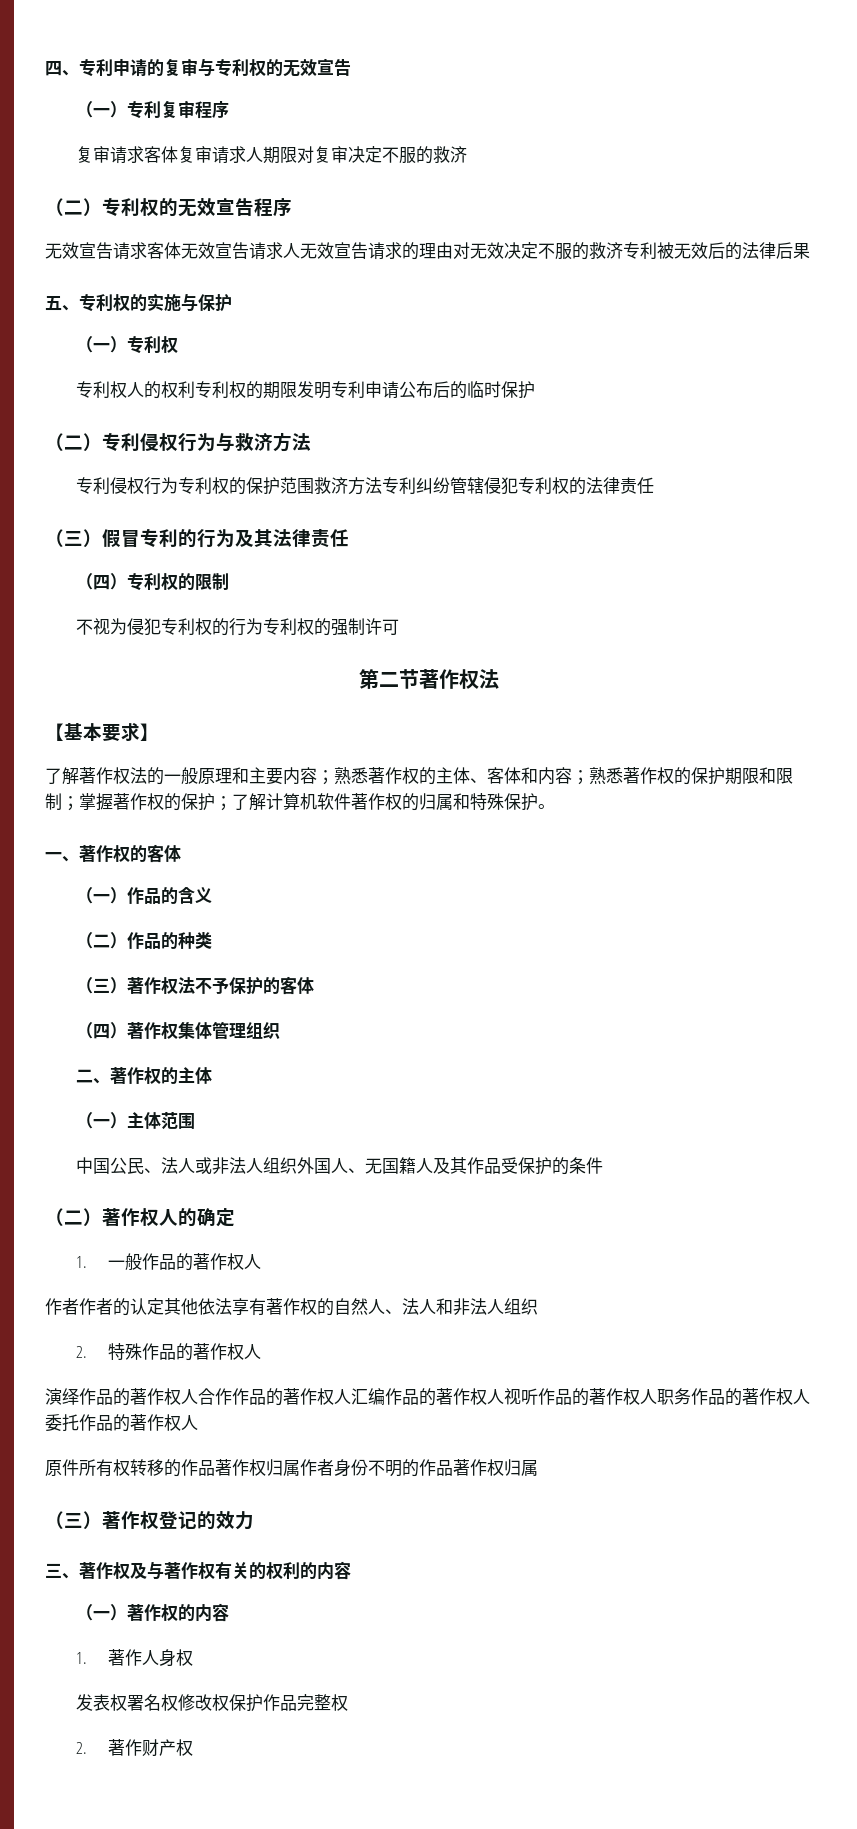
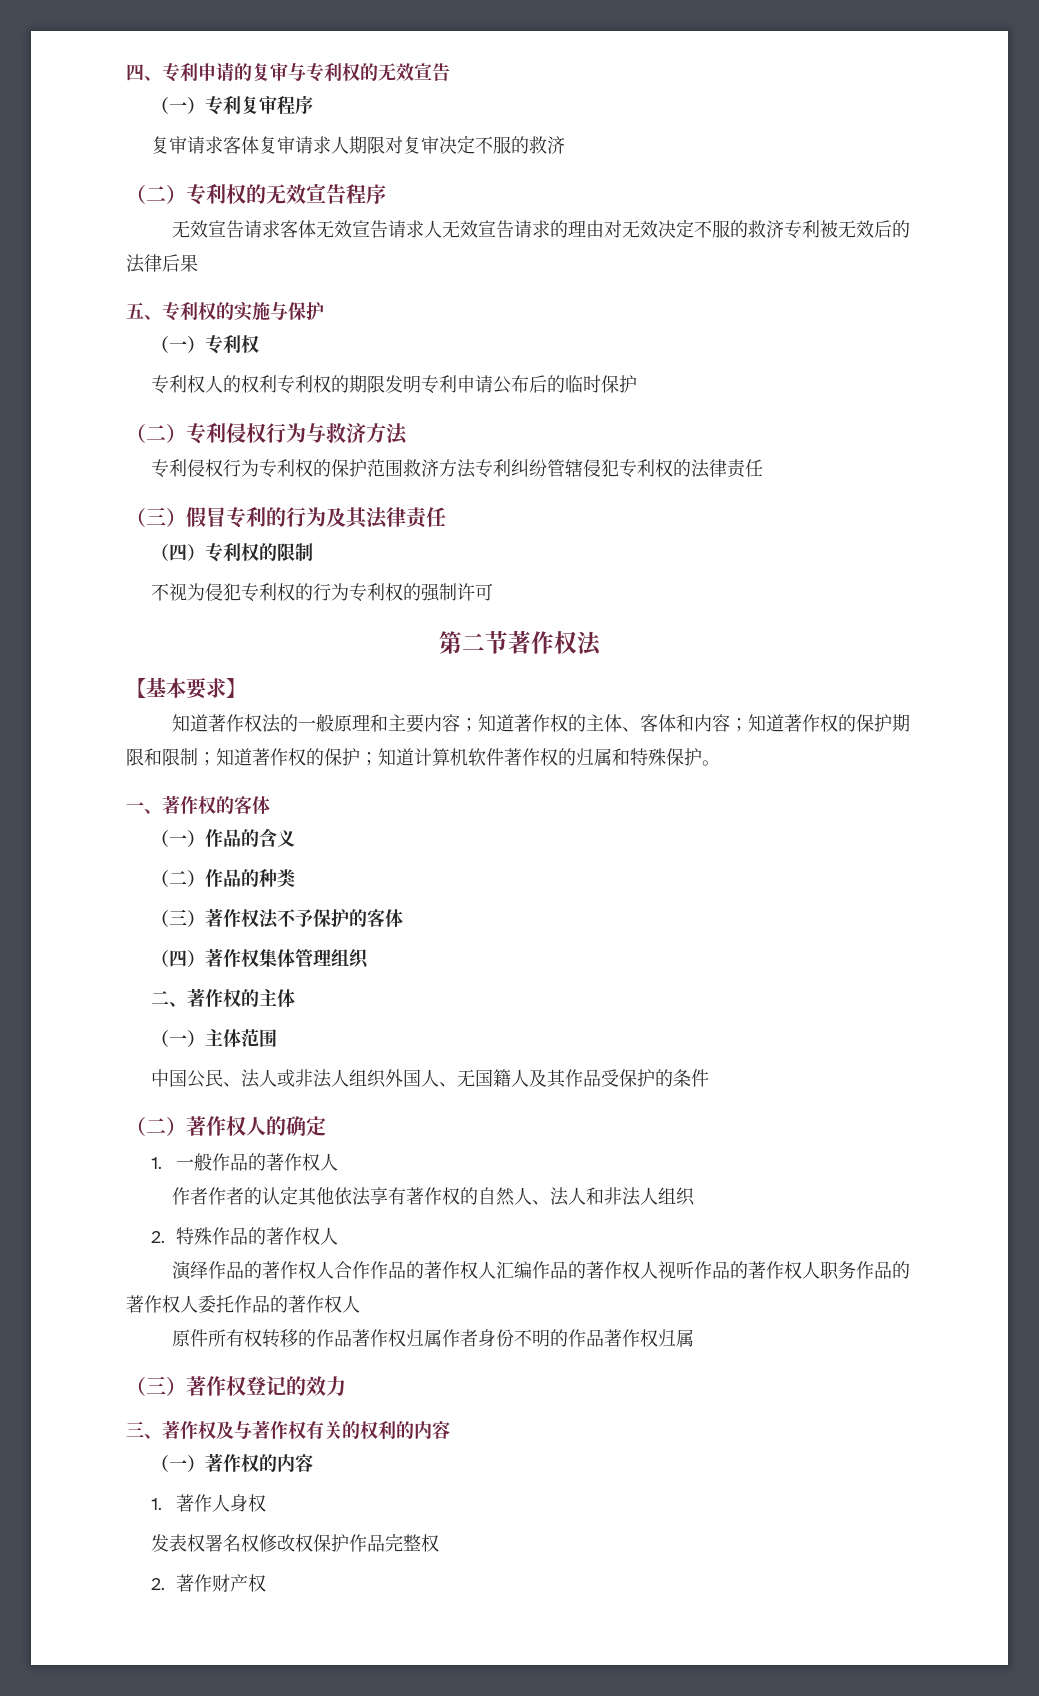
[45,767,79,785] 了解 -> [172,714,209,732] 知道
[334,767,368,785] 熟悉 -> [478,714,515,732] 知道
[589,767,623,785] 熟悉 -> [748,714,785,732] 知道
[79,793,113,811] 掌握 -> [216,748,252,766] 知道
[232,793,266,811] 了解 -> [378,748,414,766] 知道

